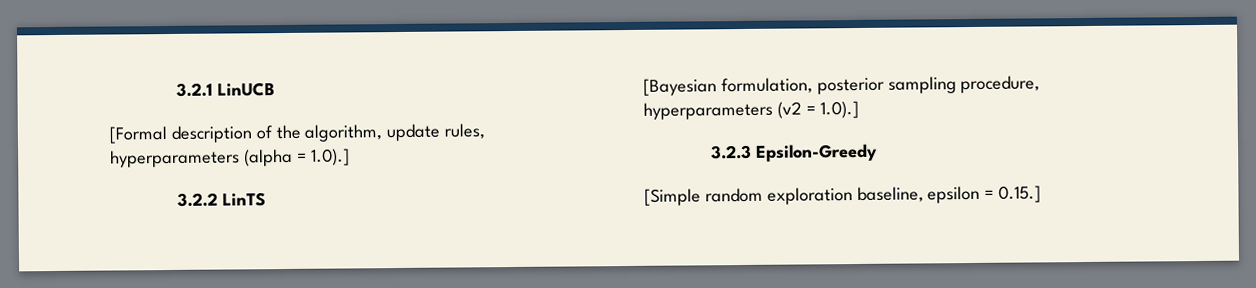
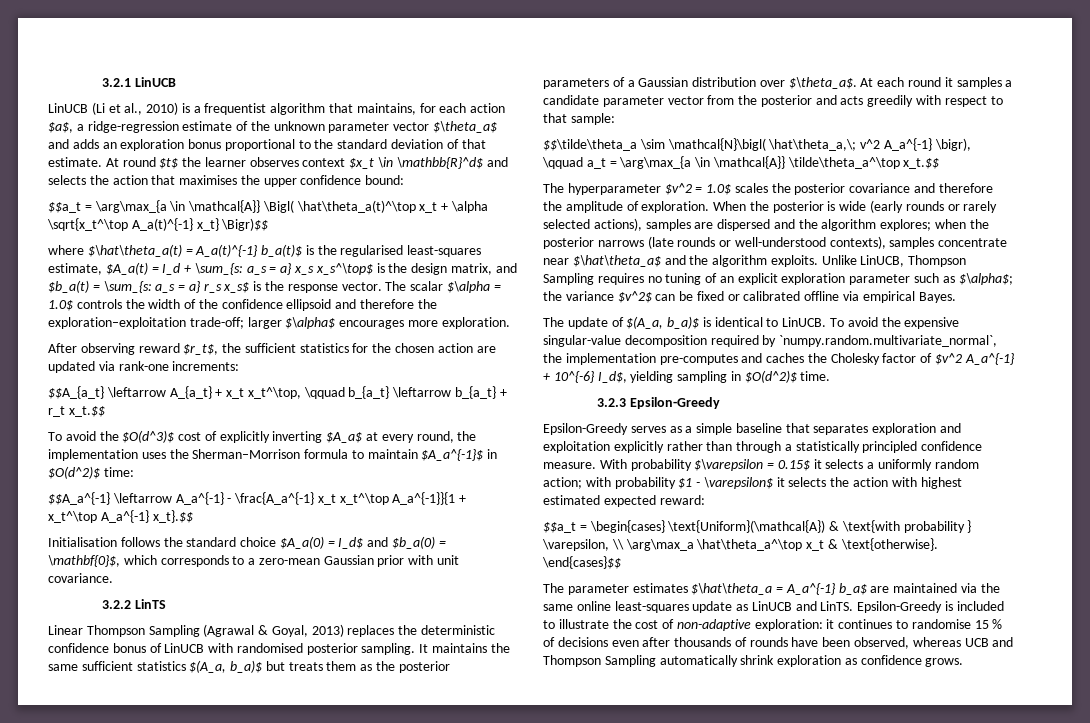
[109,123,486,144] [110,148,350,168] [177,192,267,207] [643,75,1041,96] [643,100,859,120] [711,143,879,162] [644,185,1042,206] [Formal description of the algorithm, update rules, hyperparameters (alpha = 1.0).] // 3.2.2 LinTS // [Bayesian formulation, posterior sampling procedure, hyperparameters (v2 = 1.0).] // 3.2.3 Epsilon-Greedy // [Simple random exploration baseline, epsilon = 0.15.] -> [48,102,506,115] [48,121,498,133] [48,139,486,151] [48,157,508,169] [48,175,405,187] [48,200,489,213] [47,218,269,231] [48,244,482,257] [48,262,517,275] [48,280,501,293] [48,299,437,311] [48,317,510,329] [48,343,496,355] [48,361,240,373] [48,386,507,399] [48,406,105,417] [48,430,477,443] [48,449,498,461] [48,466,134,479] [48,492,467,505] [48,510,193,523] [48,536,446,549] [48,555,460,567] [48,573,113,583] [102,599,166,609] [48,624,496,637] [48,643,510,655] [48,660,450,673] [543,77,1013,89] [543,95,1003,107] [543,113,615,125] [543,138,971,151] [542,156,940,169] [543,183,993,195] [543,200,998,213] [543,218,989,231] [543,236,1008,249] [543,255,967,267] [543,273,1013,285] [543,291,956,303] [543,316,960,329] [543,335,998,347] [543,353,1014,365] [543,370,831,383] [597,397,720,409] [543,423,962,435] [543,441,983,453] [543,459,979,471] [543,477,962,489] [543,495,705,507] [543,520,972,533] [542,538,938,551] [542,556,621,569] [543,583,1000,595] [543,601,1004,613] [543,619,1003,631] [543,637,1014,649] [543,655,964,667] LinUCB (Li et al., 2010) is a frequentist algorithm that maintains, for each action $a$, a ridge-regression estimate of the unknown parameter vector $\theta_a$ and adds an exploration bonus proportional to the standard deviation of that estimate. At round $t$ the learner observes context $x_t \in \mathbb{R}^d$ and selects the action that maximises the upper confidence bound: // $$a_t = \arg\max_{a \in \mathcal{A}} \Bigl( \hat\theta_a(t)^\top x_t + \alpha \sqrt{x_t^\top A_a(t)^{-1} x_t} \Bigr)$$ // where $\hat\theta_a(t) = A_a(t)^{-1} b_a(t)$ is the regularised least-squares estimate, $A_a(t) = I_d + \sum_{s: a_s = a} x_s x_s^\top$ is the design matrix, and $b_a(t) = \sum_{s: a_s = a} r_s x_s$ is the response vector. The scalar $\alpha = 1.0$ controls the width of the confidence ellipsoid and therefore the exploration–exploitation trade-off; larger $\alpha$ encourages more exploration. // After observing reward $r_t$, the sufficient statistics for the chosen action are updated via rank-one increments: // $$A_{a_t} \leftarrow A_{a_t} + x_t x_t^\top, \qquad b_{a_t} \leftarrow b_{a_t} + r_t x_t.$$ // To avoid the $O(d^3)$ cost of explicitly inverting $A_a$ at every round, the implementation uses the Sherman–Morrison formula to maintain $A_a^{-1}$ in $O(d^2)$ time: // $$A_a^{-1} \leftarrow A_a^{-1} - \frac{A_a^{-1} x_t x_t^\top A_a^{-1}}{1 + x_t^\top A_a^{-1} x_t}.$$ // Initialisation follows the standard choice $A_a(0) = I_d$ and $b_a(0) = \mathbf{0}$, which corresponds to a zero-mean Gaussian prior with unit covariance. // 3.2.2 LinTS // Linear Thompson Sampling (Agrawal & Goyal, 2013) replaces the deterministic confidence bonus of LinUCB with randomised posterior sampling. It maintains the same sufficient statistics $(A_a, b_a)$ but treats them as the posterior parameters of a Gaussian distribution over $\theta_a$. At each round it samples a candidate parameter vector from the posterior and acts greedily with respect to that sample: // $$\tilde\theta_a \sim \mathcal{N}\bigl( \hat\theta_a,\; v^2 A_a^{-1} \bigr), \qquad a_t = \arg\max_{a \in \mathcal{A}} \tilde\theta_a^\top x_t.$$ // The hyperparameter $v^2 = 1.0$ scales the posterior covariance and therefore the amplitude of exploration. When the posterior is wide (early rounds or rarely selected actions), samples are dispersed and the algorithm explores; when the posterior narrows (late rounds or well-understood contexts), samples concentrate near $\hat\theta_a$ and the algorithm exploits. Unlike LinUCB, Thompson Sampling requires no tuning of an explicit exploration parameter such as $\alpha$; the variance $v^2$ can be fixed or calibrated offline via empirical Bayes. // The update of $(A_a, b_a)$ is identical to LinUCB. To avoid the expensive singular-value decomposition required by `numpy.random.multivariate_normal`, the implementation pre-computes and caches the Cholesky factor of $v^2 A_a^{-1} + 10^{-6} I_d$, yielding sampling in $O(d^2)$ time. // 3.2.3 Epsilon-Greedy // Epsilon-Greedy serves as a simple baseline that separates exploration and exploitation explicitly rather than through a statistically principled confidence measure. With probability $\varepsilon = 0.15$ it selects a uniformly random action; with probability $1 - \varepsilon$ it selects the action with highest estimated expected reward: // $$a_t = \begin{cases} \text{Uniform}(\mathcal{A}) & \text{with probability } \varepsilon, \\ \arg\max_a \hat\theta_a^\top x_t & \text{otherwise}. \end{cases}$$ // The parameter estimates $\hat\theta_a = A_a^{-1} b_a$ are maintained via the same online least-squares update as LinUCB and LinTS. Epsilon-Greedy is included to illustrate the cost of non-adaptive exploration: it continues to randomise 15 % of decisions even after thousands of rounds have been observed, whereas UCB and Thompson Sampling automatically shrink exploration as confidence grows.

